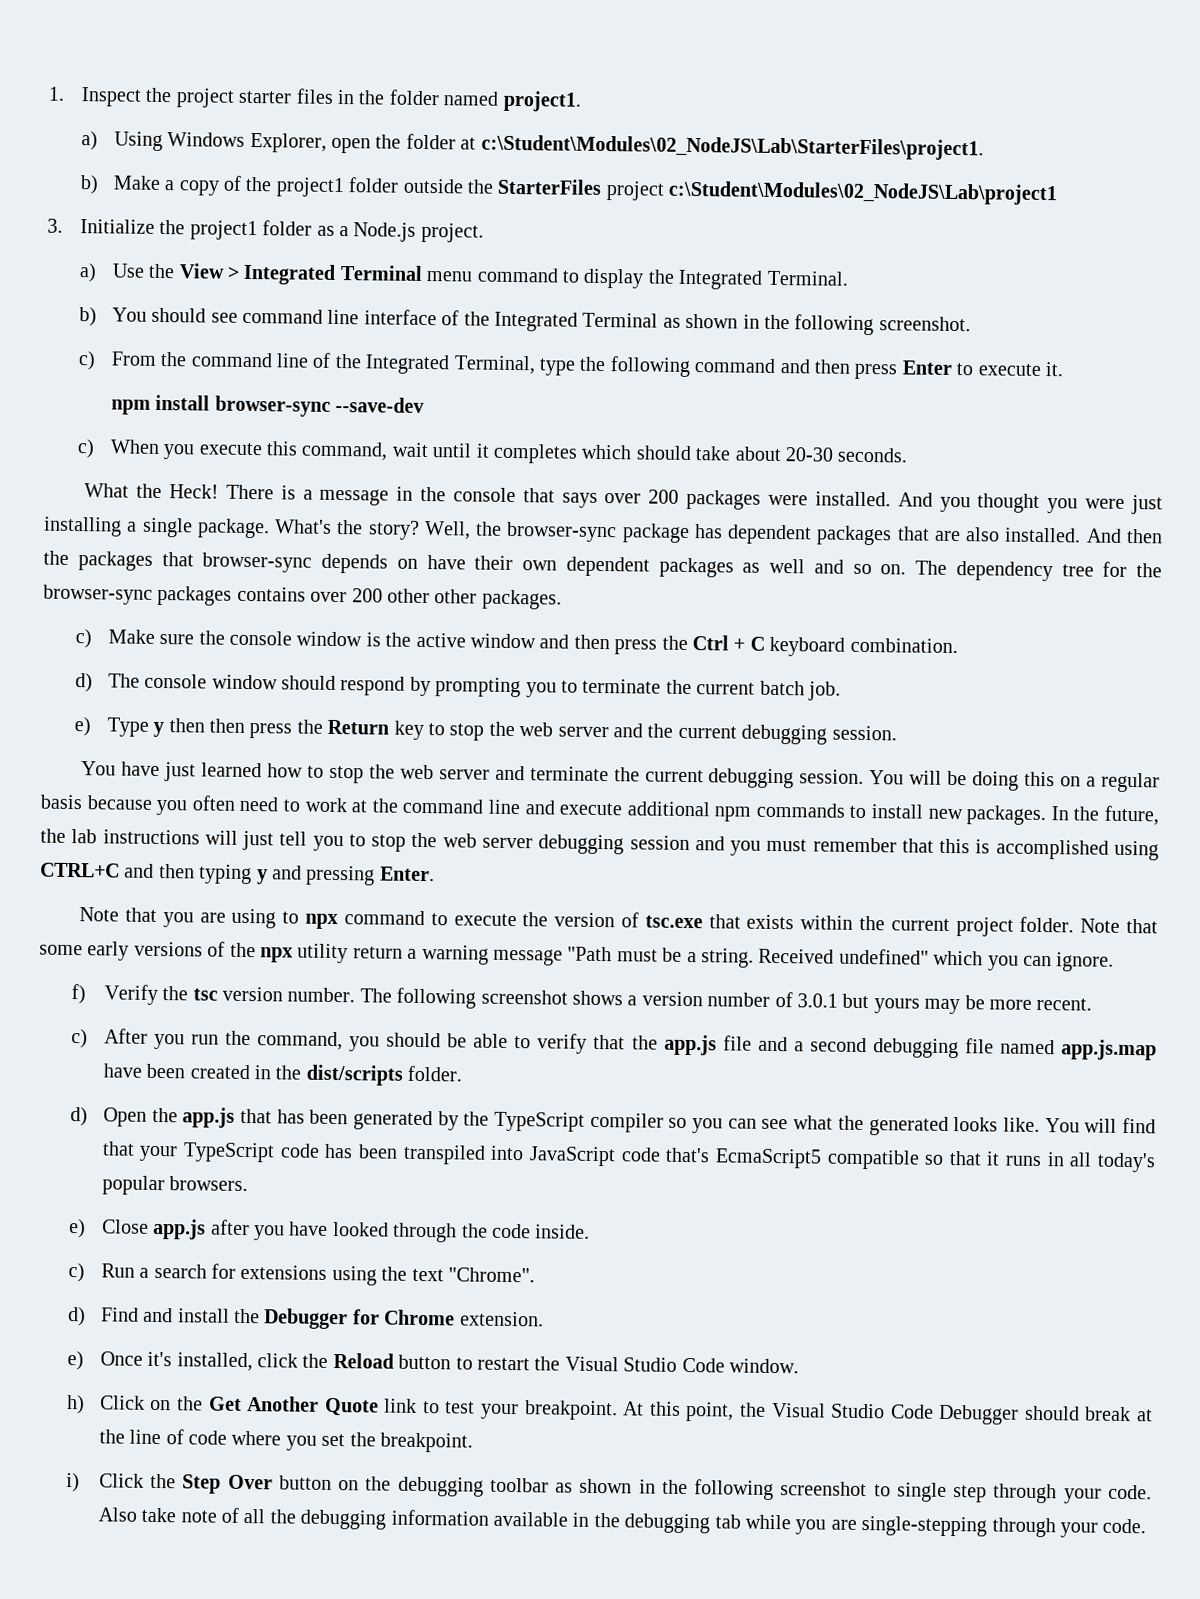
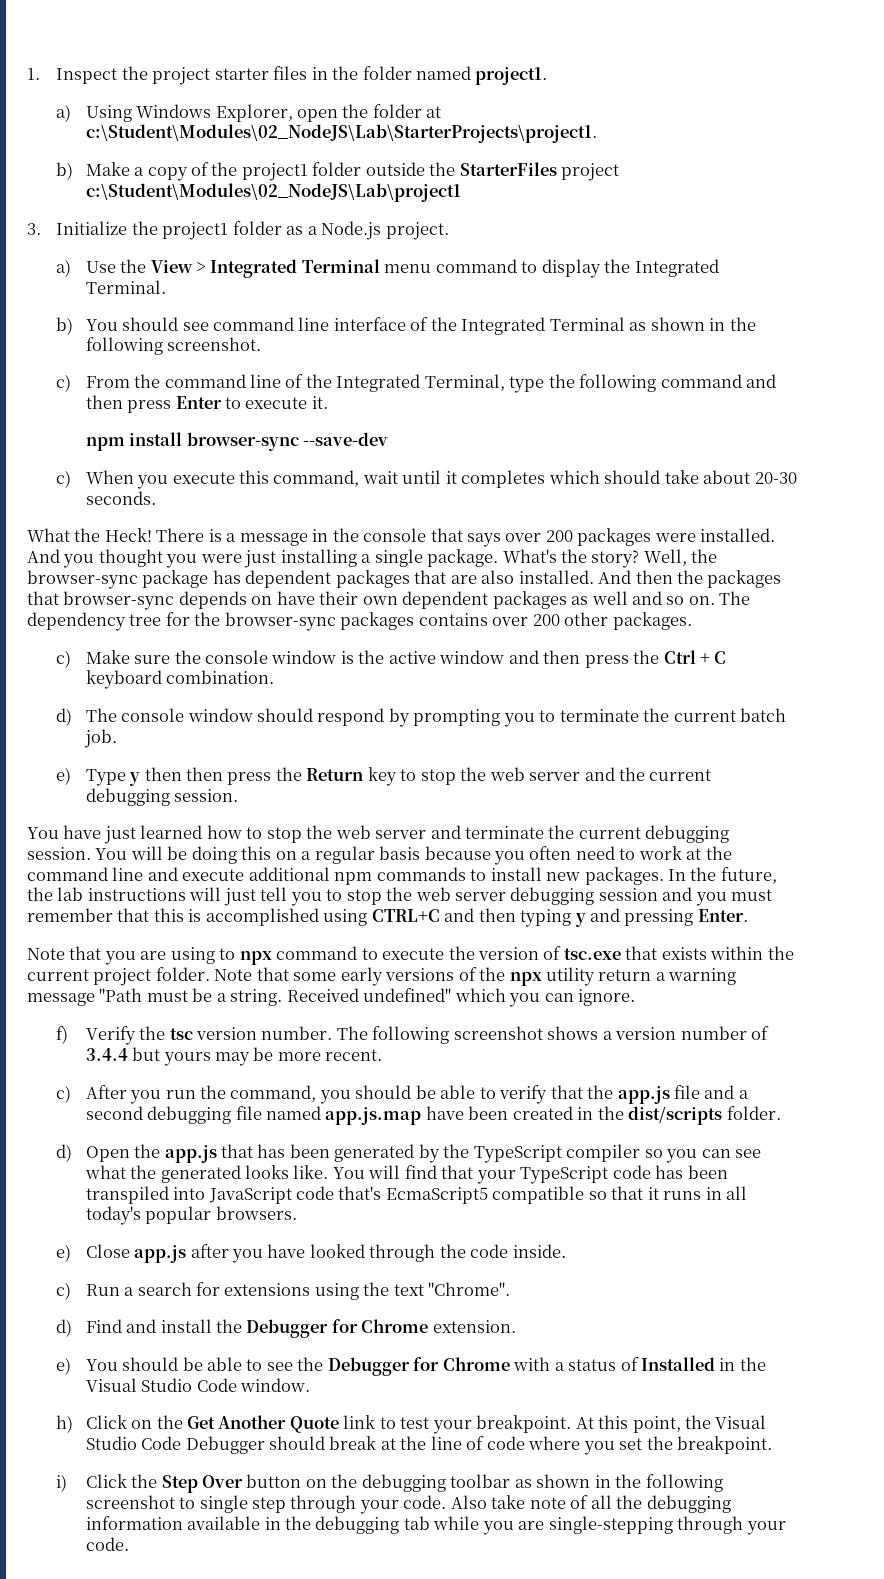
[480,134,984,161] c:\Student\Modules\02_NodeJS\Lab\StarterFiles\project1. -> [85,124,597,143] c:\Student\Modules\02_NodeJS\Lab\StarterProjects\project1.
[434,589,478,604] other -> (609, 619) none
[797,993,839,1008] 3.0.1 -> [85,1048,128,1061] 3.4.4
[99,1351,531,1372] Once it's installed, click the Reload button to restart -> [85,1357,736,1376] You should be able to see the Debugger for Chrome with a status of Installed in

